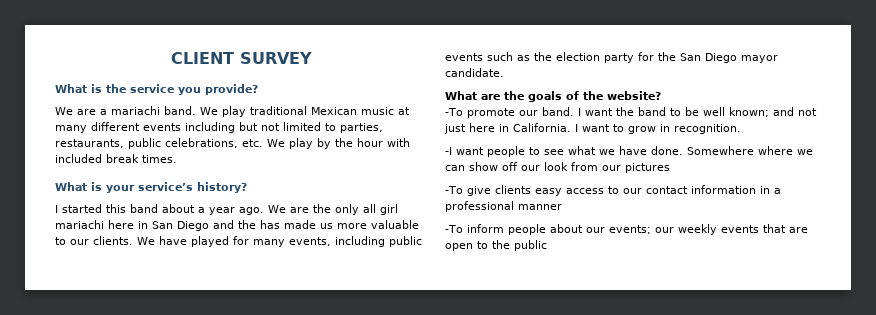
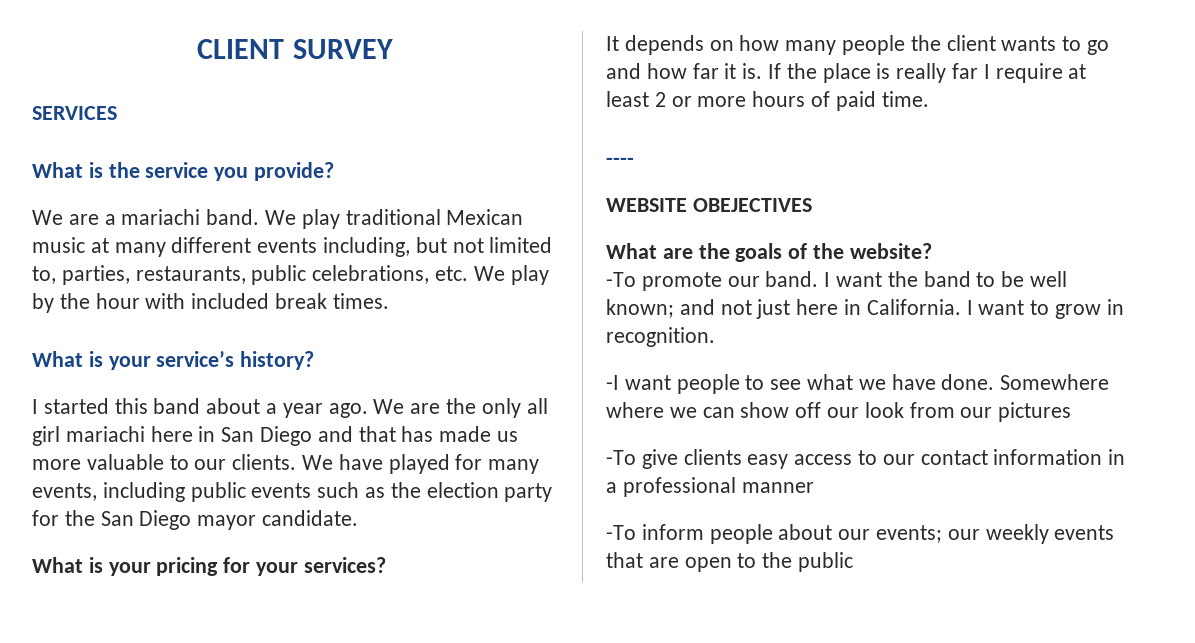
(312, 58) none -> [32,106,117,120] // SERVICES
[185,122,235,133] including -> [323,237,411,257] including,
[325,123,336,131] to -> [32,266,56,284] to,
[238,220,256,229] the -> [358,426,396,442] that
(504, 72) none -> [32,557,386,576] [606,35,1110,55] [606,63,1087,83] [606,91,929,111] [606,157,634,165] [606,198,812,212] // What is your pricing for your services? // It depends on how many people the client wants to go and how far it is. If the place is really far I require at least 2 or more hours of paid time. // ---- // WEBSITE OBEJECTIVES

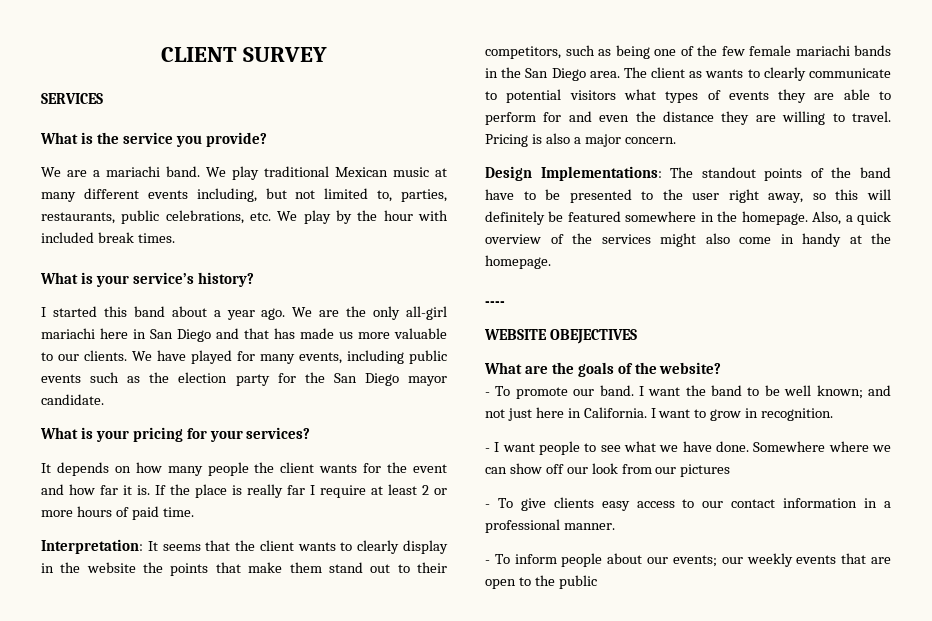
[526,398,548,414] [32,426,60,446] all girl -> [406,306,447,320] all-girl
[1062,36,1110,55] to go -> [363,462,448,473] for the event
(929, 99) none -> [41,539,448,554] [41,562,448,576] [485,45,891,59] [485,67,891,81] [485,89,892,103] [485,111,891,125] [485,133,676,147] [485,166,891,181] [485,189,892,203] [485,211,891,225] [485,233,891,247] [485,255,551,269] // Interpretation: It seems that the client wants to clearly display in the website the points that make them stand out to their competitors, such as being one of the few female mariachi bands in the San Diego area. The client as wants to clearly communicate to potential visitors what types of events they are able to perform for and even the distance they are willing to travel. Pricing is also a major concern. // Design Implementations: The standout points of the band have to be presented to the user right away, so this will definitely be featured somewhere in the homepage. Also, a quick overview of the services might also come in handy at the homepage.
[606,272,636,287] -To -> [485,386,511,396] - To
[606,375,619,390] -I -> [485,442,500,452] - I
[606,450,636,465] -To -> [485,498,513,508] - To
[741,482,814,493] [606,525,636,540] manner // -To -> [563,523,615,530] [485,554,510,564] manner. // - To

